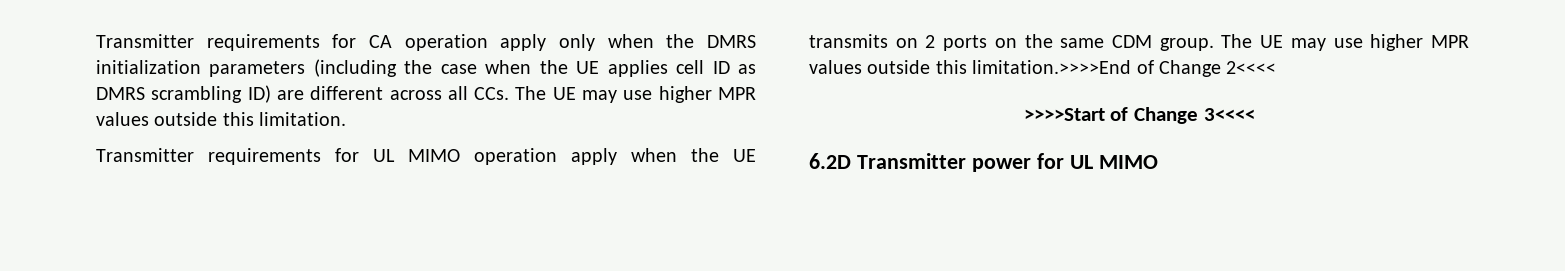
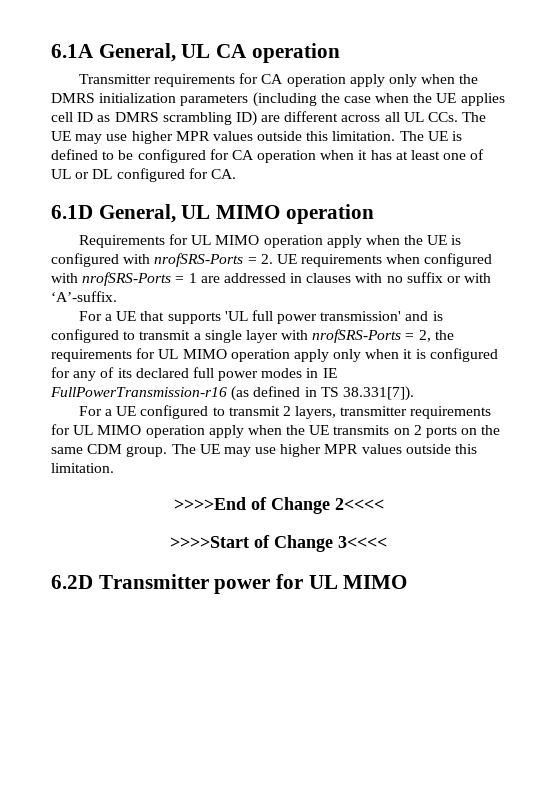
(96, 41) none -> [51,43,340,63] 6.1A General, UL CA operation //
(468, 93) none -> [403,112,424,122] UL
[96,148,194,162] // Transmitter -> [399,131,463,141] [51,149,485,163] [51,168,236,182] [51,204,374,224] [78,234,462,248] [51,253,493,267] [51,272,492,286] [51,291,117,302] [78,310,443,324] [51,329,454,343] [51,348,498,362] [51,367,337,381] [50,386,414,401] [78,405,408,419] The UE is defined to be configured for CA operation when it has at least one of UL or DL configured for CA. // 6.1D General, UL MIMO operation // Requirements for UL MIMO operation apply when the UE is configured with nrofSRS-Ports = 2. UE requirements when configured with nrofSRS-Ports = 1 are addressed in clauses with no suffix or with ‘A’-suffix. // For a UE that supports 'UL full power transmission' and is configured to transmit a single layer with nrofSRS-Ports = 2, the requirements for UL MIMO operation apply only when it is configured for any of its declared full power modes in IE FullPowerTransmission-r16 (as defined in TS 38.331[7]). // For a UE configured to transmit 2 layers, transmitter
[972,60,1132,74] limitation.>>>>End -> [51,463,114,473] [173,497,246,510] limitation. // >>>>End

